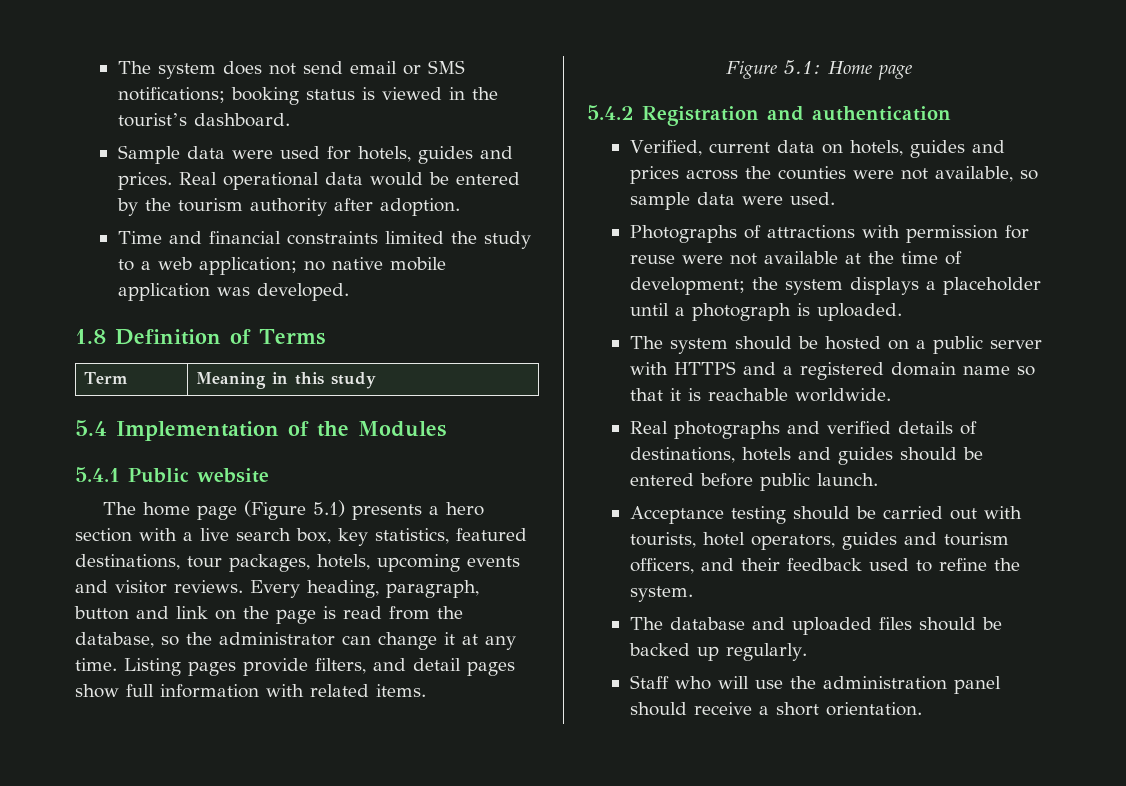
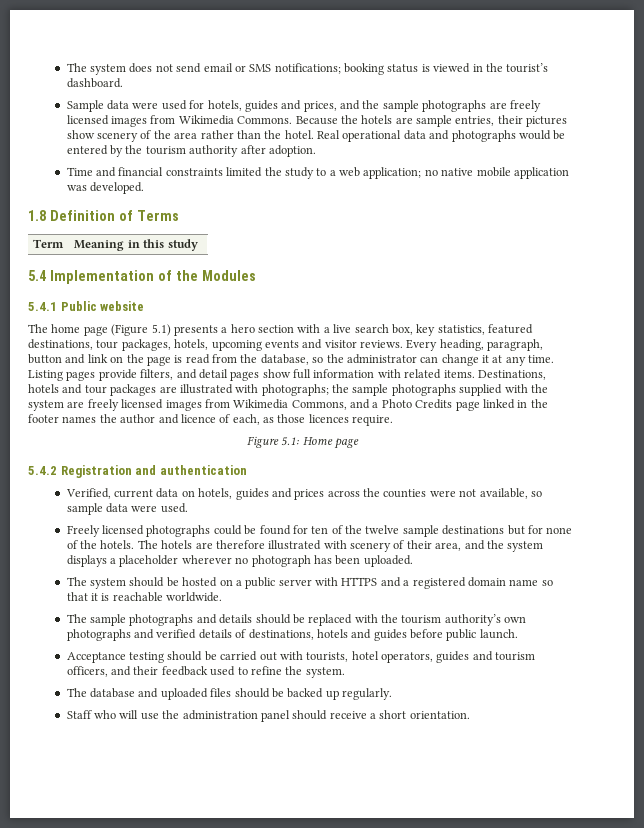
[117,172,172,190] prices. -> [303,100,541,112] [66,115,568,127] [66,130,314,142] prices, and the sample photographs are freely licensed images from Wikimedia Commons. Because the hotels are sample entries, their pictures show scenery of the area rather than the hotel.
(363, 178) none -> [429,130,516,142] and photographs
(426, 690) none -> [477,370,546,380] [28,384,548,396] [28,399,548,411] [28,414,394,426] Destinations, hotels and tour packages are illustrated with photographs; the sample photographs supplied with the system are freely licensed images from Wikimedia Commons, and a Photo Credits page linked in the footer names the author and licence of each, as those licences require.
[629,225,1029,243] [629,251,962,265] [629,277,745,295] Photographs of attractions with permission for reuse were not available at the time of development; -> [66,525,573,537] [66,540,485,552] Freely licensed photographs could be found for ten of the twelve sample destinations but for none of the hotels. The hotels are therefore illustrated with scenery of their area, and
[629,303,810,321] until a photograph is -> [181,555,361,567] wherever no photograph has been
[629,421,668,434] Real -> [66,614,527,626] The sample photographs and details should be replaced with the tourism authority’s own
[899,447,983,461] [629,473,694,486] should be entered -> (407, 635) none

